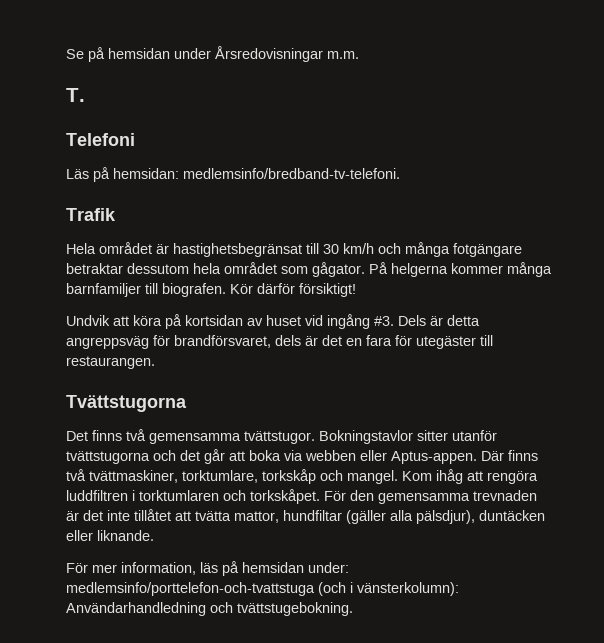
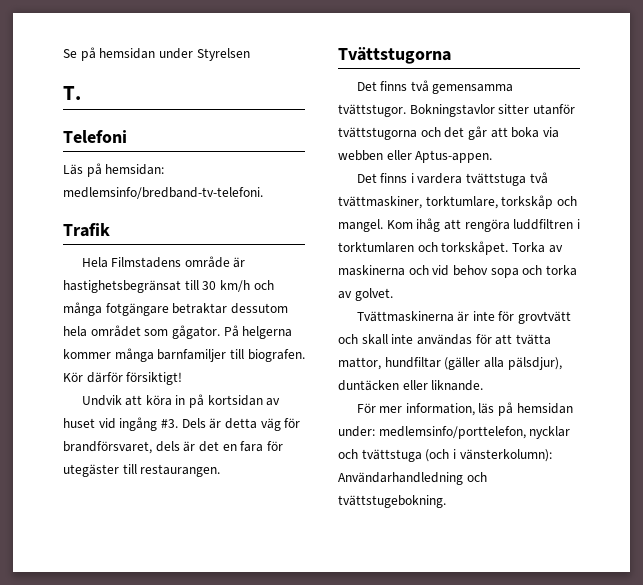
[215,46,359,62] Årsredovisningar m.m. -> [196,48,250,61] Styrelsen
[99,242,152,254] området -> [111,256,230,268] Filmstadens område
(162, 320) none -> [175,395,186,405] in
[66,336,149,349] angreppsväg -> [260,418,281,431] väg
[481,450,538,461] Där finns -> [356,173,527,186] // Det finns i vardera tvättstuga
[324,490,537,504] [66,509,171,521] För den gemensamma trevnaden är det inte tillåtet -> [511,242,563,253] [338,265,577,278] [338,288,393,301] [356,311,572,324] [338,334,492,345] Torka av maskinerna och vid behov sopa och torka av golvet. // Tvättmaskinerna är inte för grovtvätt och skall inte användas för
[66,582,315,596] medlemsinfo/porttelefon-och-tvattstuga -> [378,426,571,439] [338,449,422,462] medlemsinfo/porttelefon, nycklar och tvättstuga

